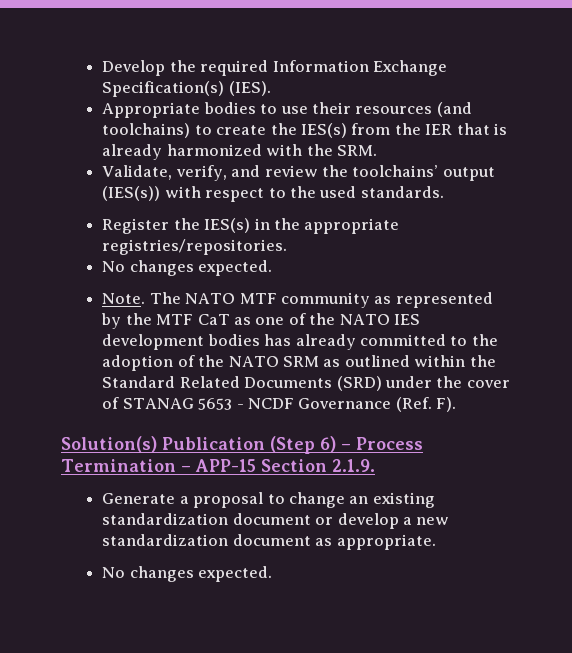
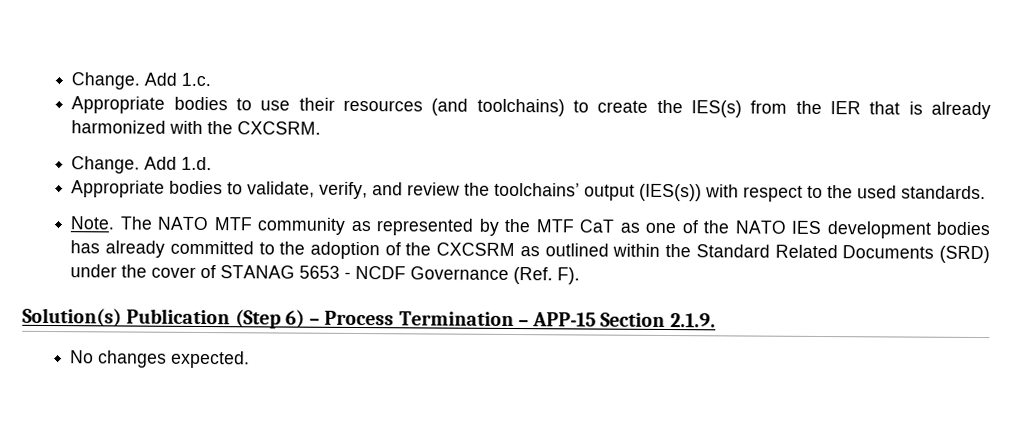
[102,60,448,76] [102,81,271,97] Develop the required Information Exchange Specification(s) (IES). -> [71,72,212,90] Change. Add 1.c.
[337,145,378,156] [102,165,173,180] SRM. // Validate, -> [237,121,322,135] [71,156,213,174] [71,180,316,198] CXCSRM. // Change. Add 1.d. // Appropriate bodies to validate,
[102,218,400,234] [102,239,288,255] [102,260,273,276] // Register the IES(s) in the appropriate registries/repositories. // No changes expected. -> (987, 192) none
[228,356,320,367] NATO SRM -> [436,242,516,257] CXCSRM
[102,492,435,508] [102,513,450,529] [102,534,436,550] // Generate a proposal to change an existing standardization document or develop a new standardization document as appropriate. -> (716, 320) none

